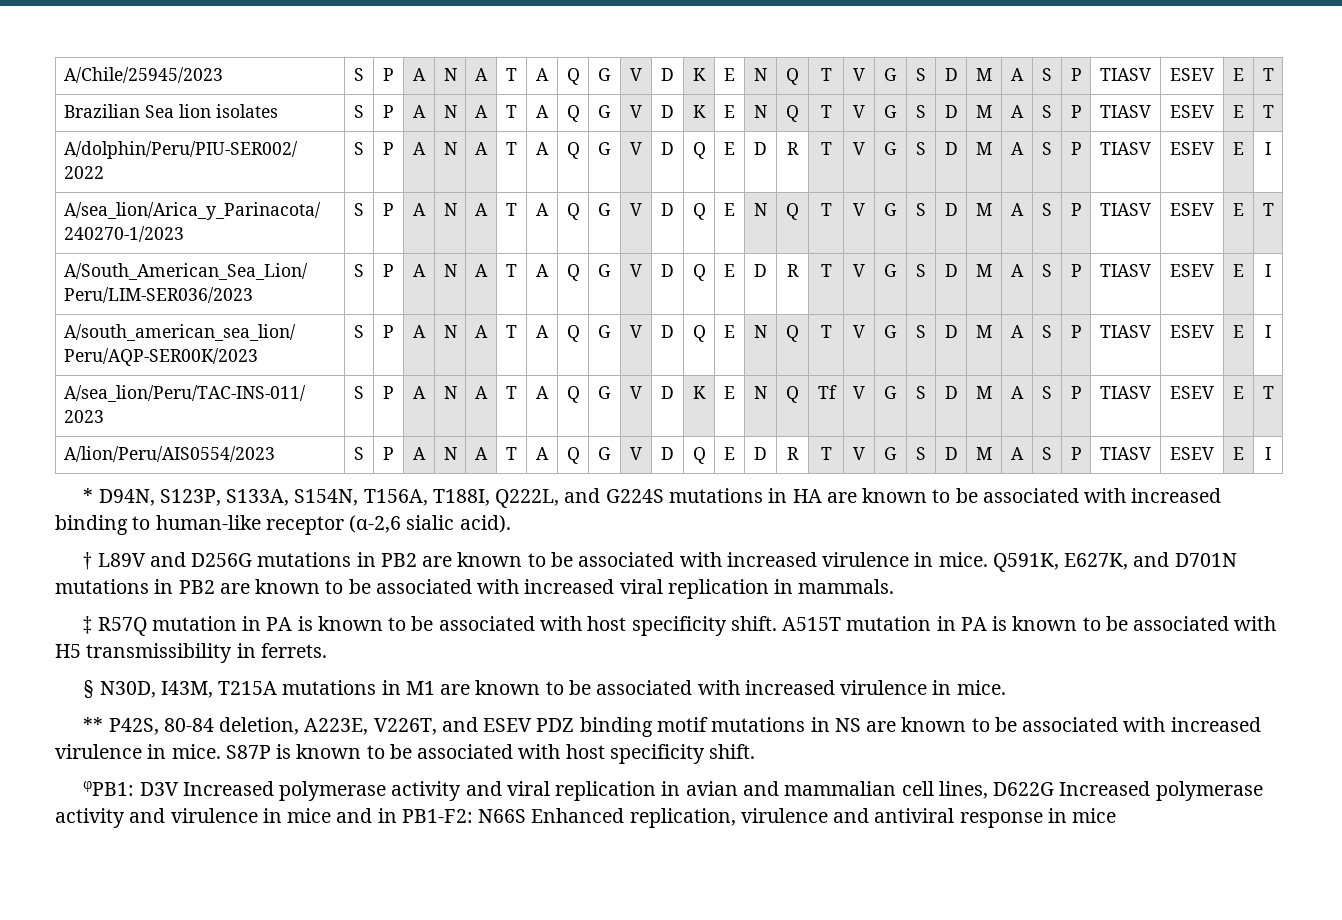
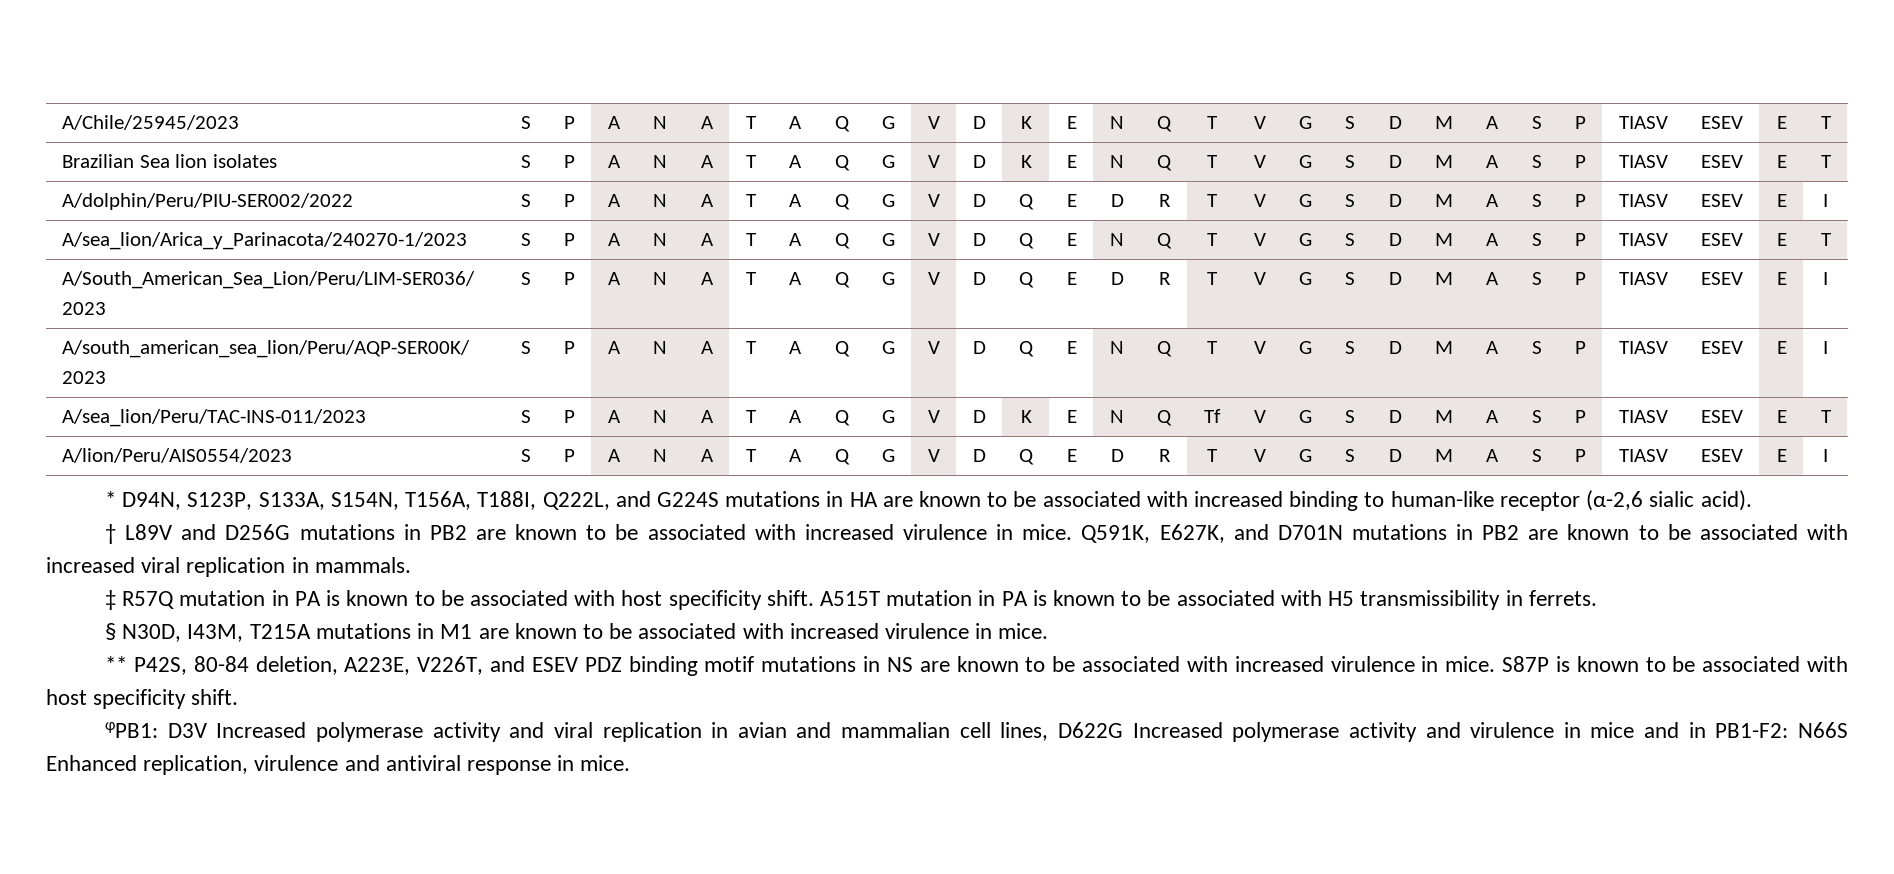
[1072,808,1117,823] mice -> [580,755,631,771] mice.

